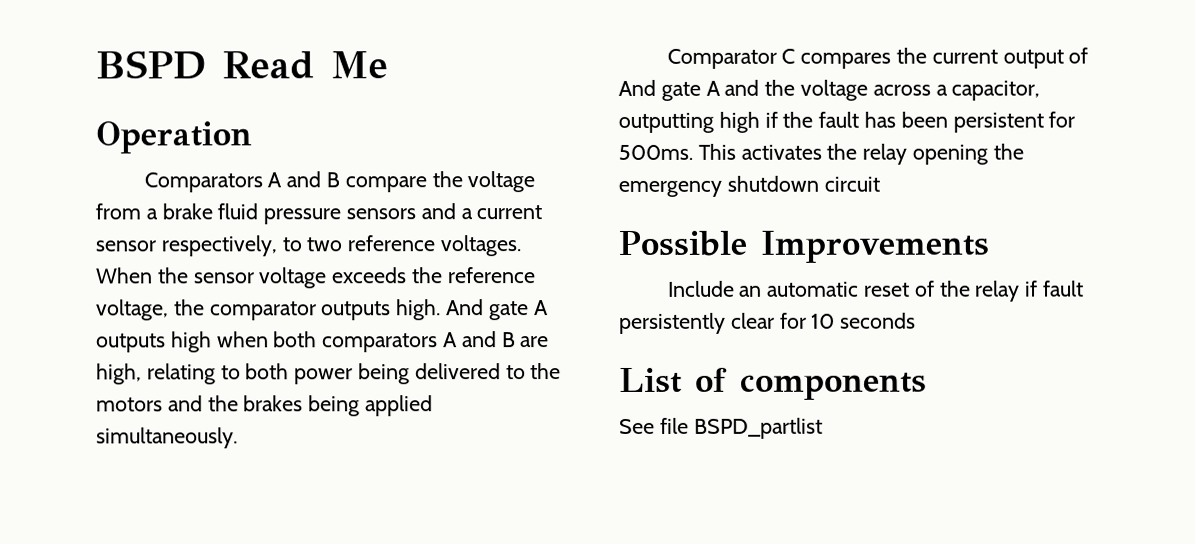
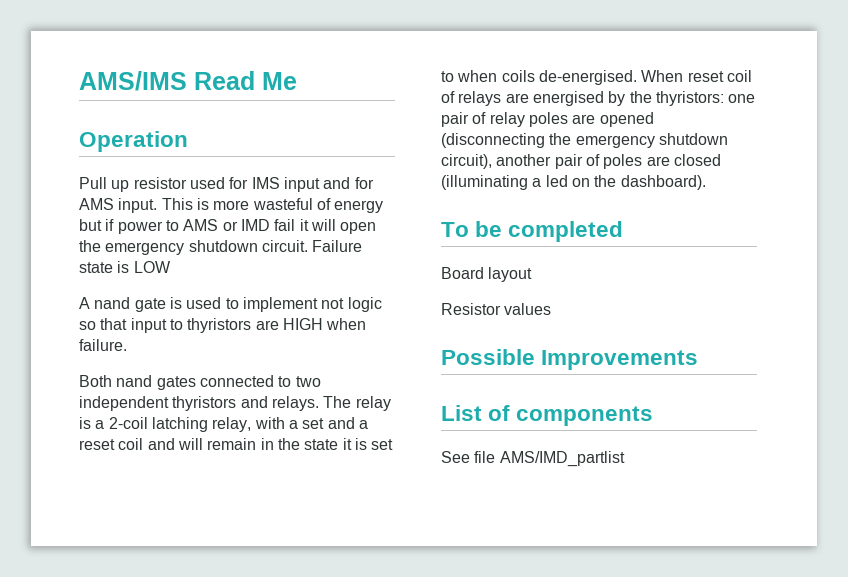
[95,50,207,80] BSPD -> [79,71,187,91] AMS/IMS
[143,171,536,193] [95,203,543,225] [95,235,522,257] [95,267,536,289] [96,299,549,321] [96,331,550,353] [96,363,562,385] [96,395,434,417] [96,427,238,449] [666,47,1089,69] [618,79,1041,101] [618,111,1076,133] [618,143,1024,165] [618,175,880,197] [618,230,989,264] [667,280,1085,302] [619,312,917,334] Comparators A and B compare the voltage from a brake fluid pressure sensors and a current sensor respectively, to two reference voltages. When the sensor voltage exceeds the reference voltage, the comparator outputs high. And gate A outputs high when both comparators A and B are high, relating to both power being delivered to the motors and the brakes being applied simultaneously. // Comparator C compares the current output of And gate A and the voltage across a capacitor, outputting high if the fault has been persistent for 500ms. This activates the relay opening the emergency shutdown circuit // Possible Improvements // Include an automatic reset of the relay if fault persistently clear for 10 seconds -> [79,177,374,192] [79,198,384,213] [79,219,377,234] [79,240,363,255] [79,261,171,273] [79,297,382,312] [79,318,367,333] [79,339,127,351] [79,375,321,390] [79,396,391,411] [79,417,368,432] [79,438,394,450] [441,70,752,85] [441,91,756,106] [441,112,654,127] [441,133,728,148] [441,154,721,169] [441,175,706,190] [441,221,624,242] [441,267,533,282] [441,303,552,315] [441,349,699,370] Pull up resistor used for IMS input and for AMS input. This is more wasteful of energy but if power to AMS or IMD fail it will open the emergency shutdown circuit. Failure state is LOW // A nand gate is used to implement not logic so that input to thyristors are HIGH when failure. // Both nand gates connected to two independent thyristors and relays. The relay is a 2-coil latching relay, with a set and a reset coil and will remain in the state it is set to when coils de-energised. When reset coil of relays are energised by the thyristors: one pair of relay poles are opened (disconnecting the emergency shutdown circuit), another pair of poles are closed (illuminating a led on the dashboard). // To be completed // Board layout // Resistor values // Possible Improvements
[693,417,823,439] BSPD_partlist -> [499,451,625,467] AMS/IMD_partlist

